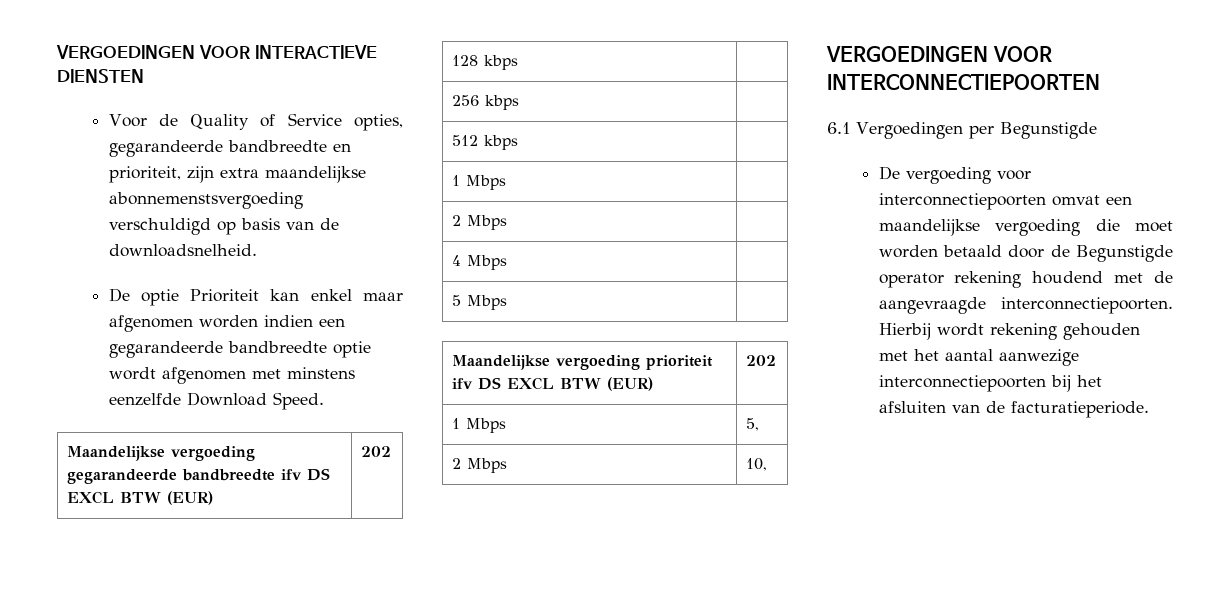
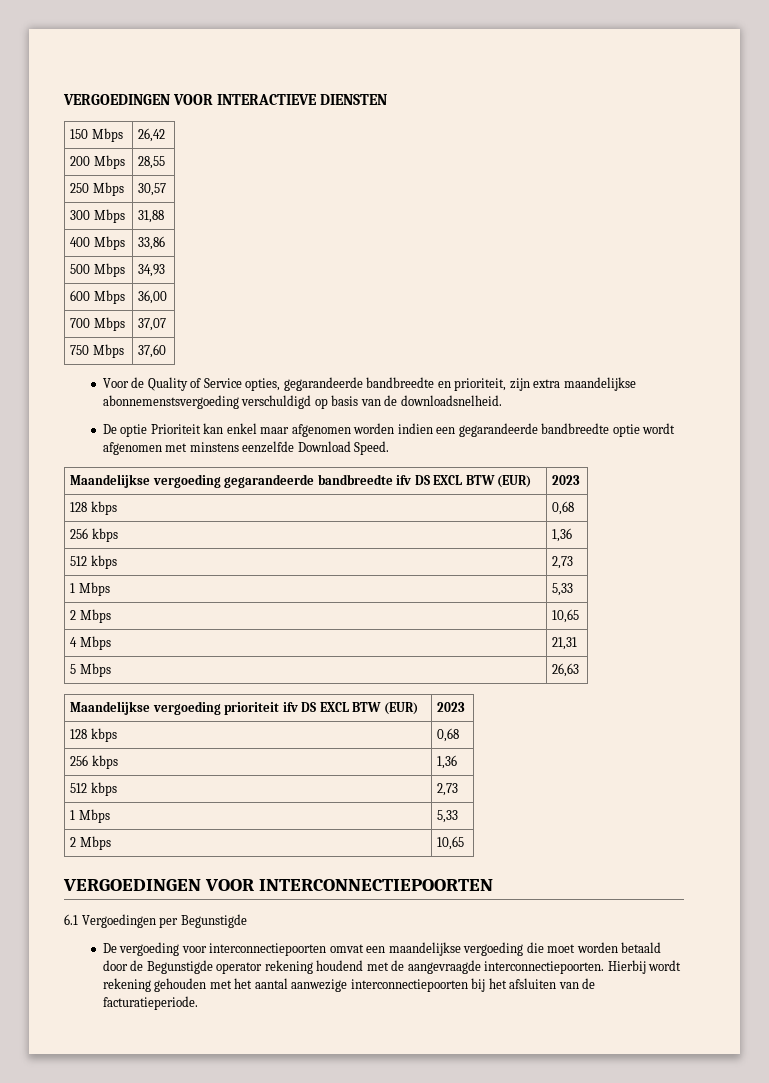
(144, 76) none -> [70,128,123,142] [138,128,166,142] [70,155,125,169] [138,156,166,169] [70,182,124,196] [138,183,167,196] [70,209,125,223] [138,210,165,223] [70,236,125,250] [138,236,166,250] [70,263,125,277] [138,264,166,277] [70,290,125,304] [138,290,168,304] [70,317,125,331] [138,318,167,331] [70,344,124,358] [138,344,167,358] // 150 Mbps | 26,42 // 200 Mbps | 28,55 // 250 Mbps | 30,57 // 300 Mbps | 31,88 // 400 Mbps | 33,86 // 500 Mbps | 34,93 // 600 Mbps | 36,00 // 700 Mbps | 37,07 // 750 Mbps | 37,60
[360,446,391,457] [451,55,518,70] [451,95,519,110] [451,135,518,150] [451,175,506,190] [451,215,507,230] 202 // 128 kbps | // 256 kbps | // 512 kbps | // 1 Mbps | // 2 Mbps | -> [552,475,581,485] [70,501,117,515] [552,501,575,515] [70,528,118,542] [552,528,573,542] [70,555,117,569] [552,556,574,569] [70,582,110,596] [552,583,574,596] [70,609,111,623] [552,609,580,623] 2023 // 128 kbps | 0,68 // 256 kbps | 1,36 // 512 kbps | 2,73 // 1 Mbps | 5,33 // 2 Mbps | 10,65
(507, 262) none -> [552,637,578,650] 21,31
(507, 302) none -> [552,663,580,677] 26,63
[745,355,776,366] [451,418,506,433] [745,418,759,431] [451,458,507,473] [745,458,767,471] 202 // 1 Mbps | 5, // 2 Mbps | 10, -> [437,702,466,712] [70,728,117,742] [437,728,460,742] [70,755,118,769] [437,755,458,769] [70,782,117,796] [437,783,459,796] [70,809,110,823] [437,810,459,823] [70,836,111,850] [437,836,465,850] 2023 // 128 kbps | 0,68 // 256 kbps | 1,36 // 512 kbps | 2,73 // 1 Mbps | 5,33 // 2 Mbps | 10,65

